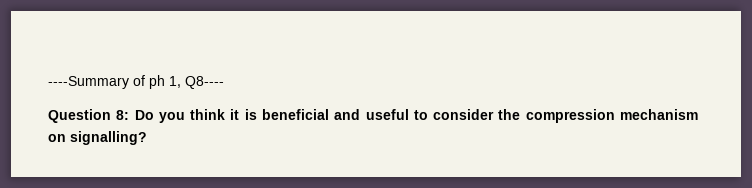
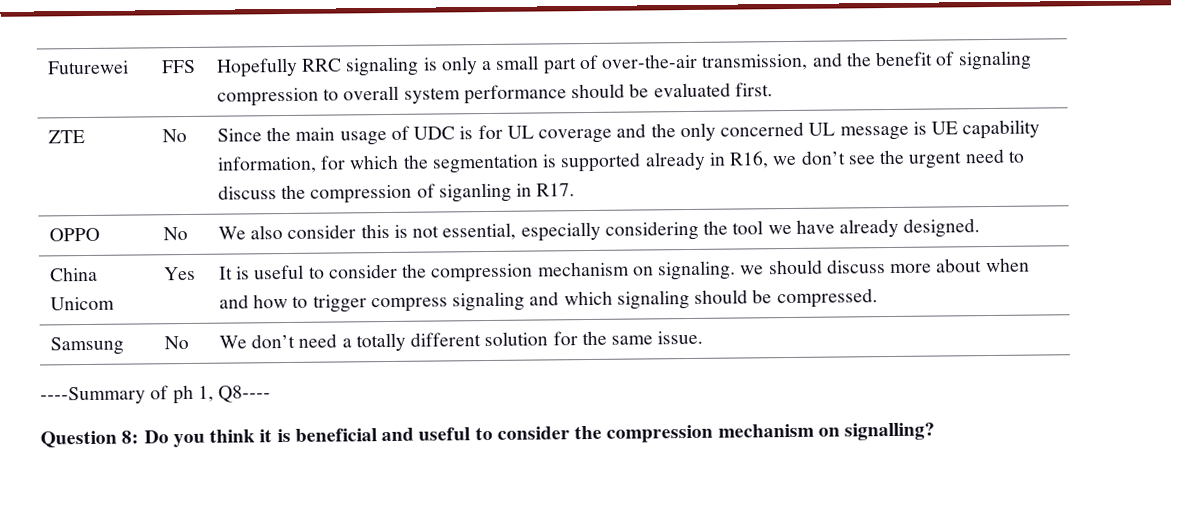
(48, 82) none -> [46,60,129,75] [160,59,196,74] [215,50,1032,78] [216,82,773,107] [47,130,85,144] [161,128,187,143] [216,119,1041,146] [216,148,1025,174] [217,182,576,204] [48,227,100,242] [162,226,188,241] [217,218,981,242] [49,266,98,282] [49,296,115,311] [163,266,196,281] [218,257,1030,283] [218,288,878,313] [49,336,124,356] [163,335,189,350] [218,330,704,352] Futurewei | FFS | Hopefully RRC signaling is only a small part of over-the-air transmission, and the benefit of signaling compression to overall system performance should be evaluated first. // ZTE | No | Since the main usage of UDC is for UL coverage and the only concerned UL message is UE capability information, for which the segmentation is supported already in R16, we don’t see the urgent need to discuss the compression of siganling in R17. // OPPO | No | We also consider this is not essential, especially considering the tool we have already designed. // China Unicom | Yes | It is useful to consider the compression mechanism on signaling. we should discuss more about when and how to trigger compress signaling and which signaling should be compressed. // Samsung | No | We don’t need a totally different solution for the same issue. //

